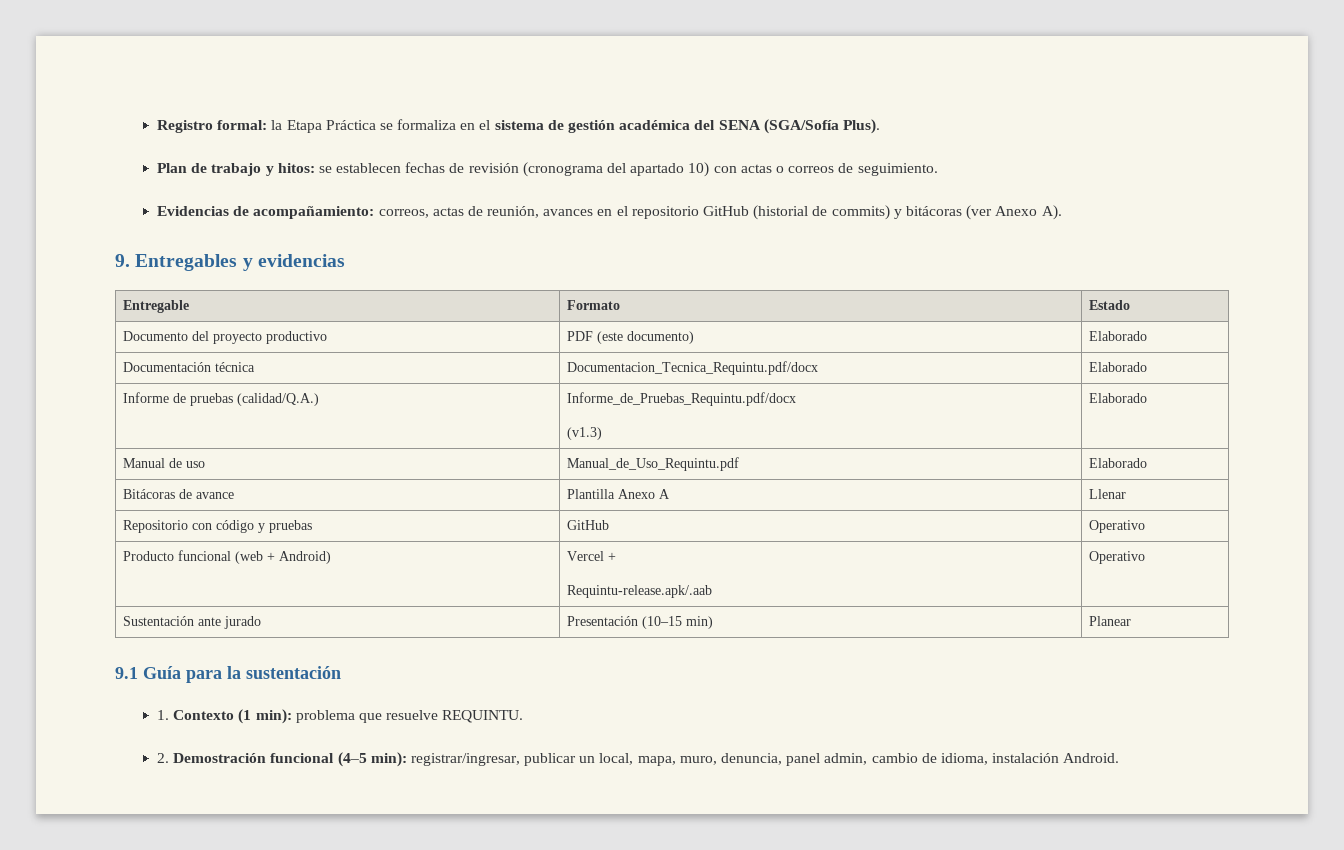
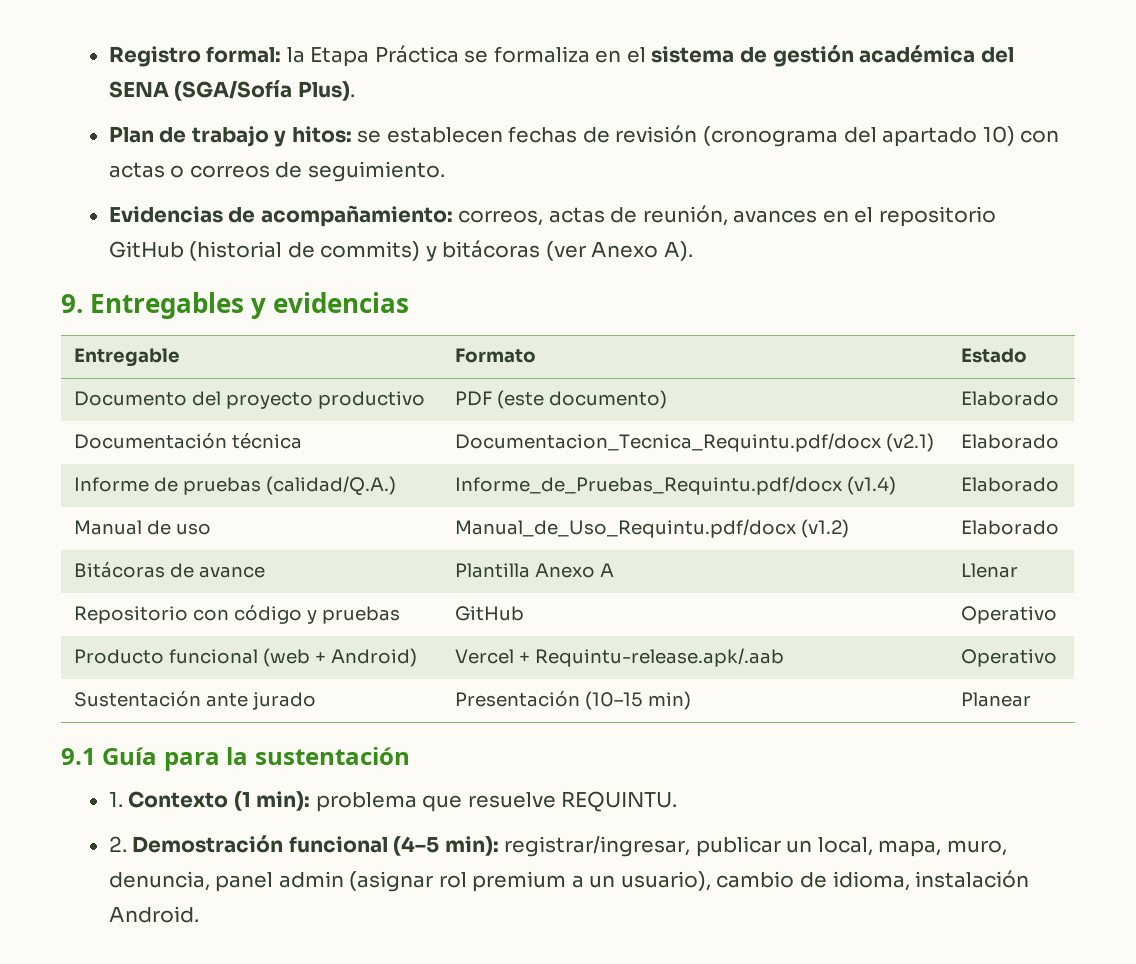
(819, 368) none -> [886,433,935,452] (v2.1)
[567,427,603,440] // (v1.3) -> [847,476,897,495] (v1.4)
[567,457,740,471] Manual_de_Uso_Requintu.pdf -> [455,519,850,538] Manual_de_Uso_Requintu.pdf/docx (v1.2)
(617, 556) // -> (531, 657) none
[824,753,868,765] admin, -> [278,871,711,892] admin (asignar rol premium a un usuario),

